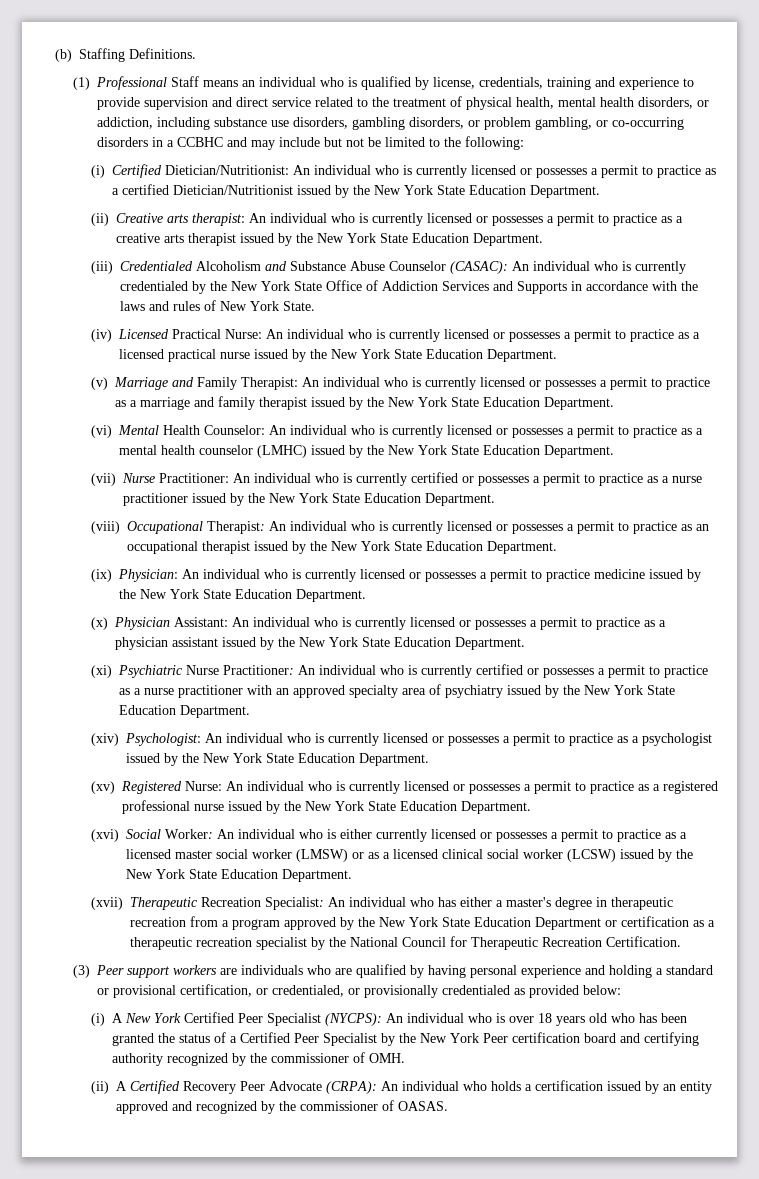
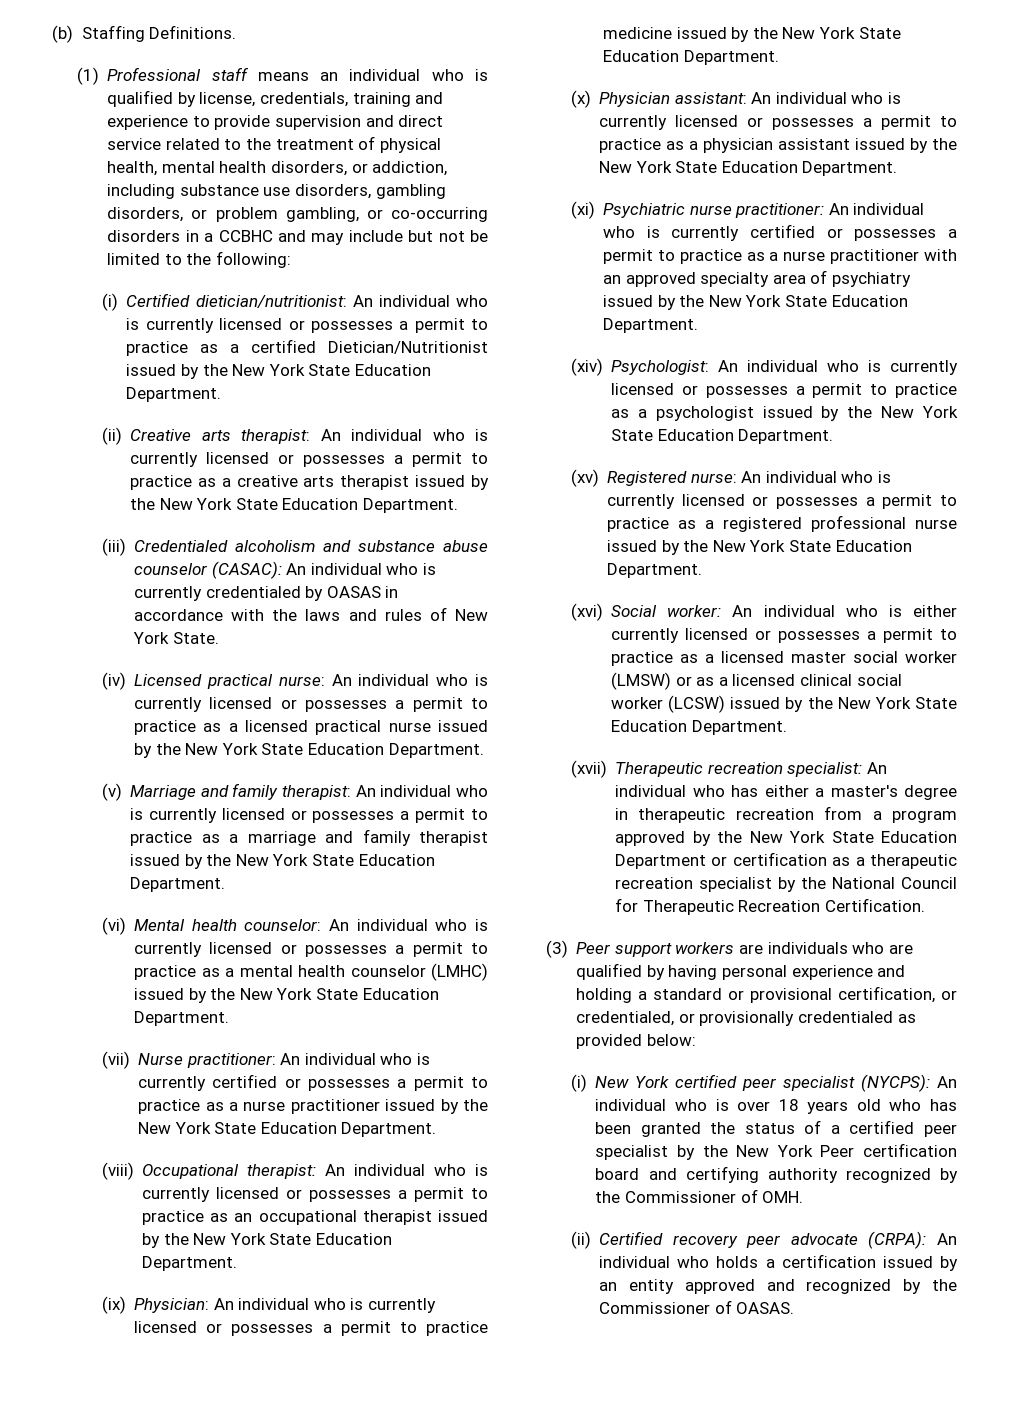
[171,76,200,87] Staff -> [211,67,249,81] staff
[165,165,290,175] Dietician/Nutritionist: -> [195,295,347,308] dietician/nutritionist:
[196,261,447,271] Alcoholism and Substance Abuse Counselor -> [235,540,488,552] [134,563,208,575] alcoholism and substance abuse counselor
[210,280,568,294] the New York State Office of Addiction Services and Supports -> [326,586,381,598] OASAS
[172,329,263,339] Practical Nurse: -> [206,674,325,689] practical nurse:
[197,377,299,390] Family Therapist: -> [232,783,352,800] family therapist:
[163,425,266,435] Health Counselor: -> [191,919,322,931] health counselor:
[159,473,230,483] Practitioner: -> [186,1053,276,1068] practitioner:
[207,521,266,534] Therapist: -> [247,1164,317,1179] therapist:
[174,617,229,627] Assistant: -> [674,92,747,104] assistant:
[186,665,295,675] Nurse Practitioner: -> [689,203,825,218] nurse practitioner:
[185,781,223,791] Nurse: -> [690,473,737,483] nurse:
[165,829,214,839] Worker: -> [667,605,722,617] worker:
[201,897,325,910] Recreation Specialist: -> [707,762,863,777] recreation specialist:
[112,1012,322,1026] A New York Certified Peer Specialist -> [595,1074,856,1091] New York certified peer specialist
[240,1032,378,1046] Certified Peer Specialist -> [849,1120,957,1137] [595,1145,669,1160] certified peer specialist
[271,1053,350,1063] commissioner -> [624,1191,736,1203] Commissioner
[116,1080,323,1094] A Certified Recovery Peer Advocate -> [599,1231,858,1248] Certified recovery peer advocate
[300,1101,379,1111] commissioner -> [599,1302,711,1314] Commissioner

